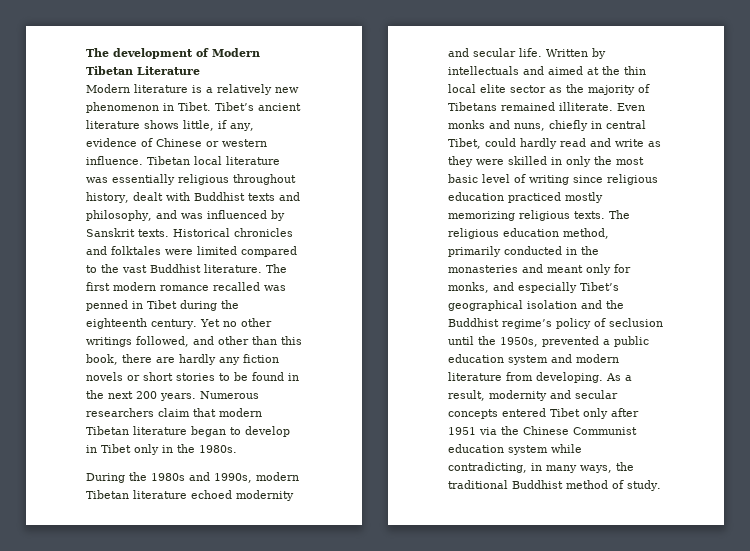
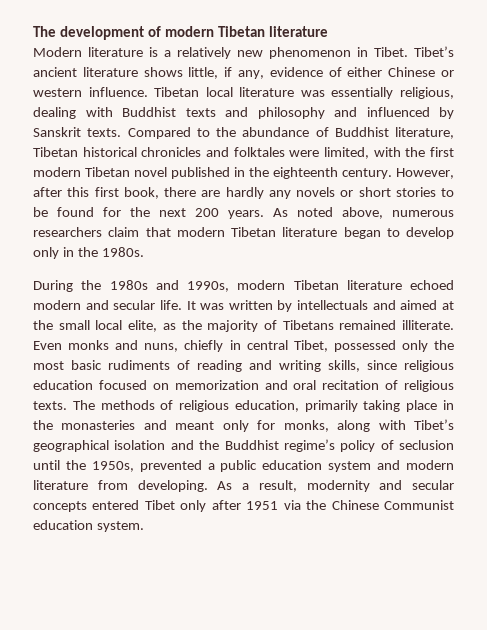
[212,48,260,57] [86,66,200,75] Modern Tibetan Literature -> [164,26,328,37] modern Tibetan literature
(153, 142) none -> [347,67,383,77] either
[178,174,296,185] [86,192,163,203] religious throughout history, dealt -> [400,87,454,99] [33,107,76,119] religious, dealing
[86,210,203,221] philosophy, and was -> [257,107,357,119] philosophy and
[173,228,293,237] [86,246,297,257] [86,264,287,273] [86,282,286,291] [86,300,239,311] [86,318,272,329] [86,336,302,347] Historical chronicles and folktales were limited compared to the vast Buddhist literature. The first modern romance recalled was penned in Tibet during the eighteenth century. Yet no other writings followed, and other than this -> [127,127,454,139] [33,147,455,159] [33,167,454,179] [33,187,119,197] Compared to the abundance of Buddhist literature, Tibetan historical chronicles and folktales were limited, with the first modern Tibetan novel published in the eighteenth century. However, after this first
[243,354,279,363] fiction -> (291, 194) none
[288,373,299,381] in -> [103,207,121,217] for
[200,391,259,399] Numerous -> [273,207,454,219] As noted above, numerous
[86,444,131,453] in Tibet -> (454, 233) none
[236,490,294,501] modernity -> [33,300,81,310] modern
[546,49,588,57] Written -> [186,300,273,310] It was written
[624,66,646,75] [448,84,546,93] thin local elite sector -> [58,320,158,332] small local elite,
[485,138,661,149] [448,156,644,167] [448,174,658,185] [448,192,603,203] [448,210,630,221] [448,228,609,239] [448,246,562,257] could hardly read and write as they were skilled in only the most basic level of writing since religious education practiced mostly memorizing religious texts. The religious education method, primarily conducted -> [333,340,455,352] [33,360,454,372] [33,380,454,392] [33,400,438,412] possessed only the most basic rudiments of reading and writing skills, since religious education focused on memorization and oral recitation of religious texts. The methods of religious education, primarily taking place
[493,282,577,293] and especially -> [337,420,406,432] along with
[508,444,582,455] [448,462,634,473] [448,480,661,491] system while contradicting, in many ways, the traditional Buddhist method of study. -> [96,521,144,532] system.

